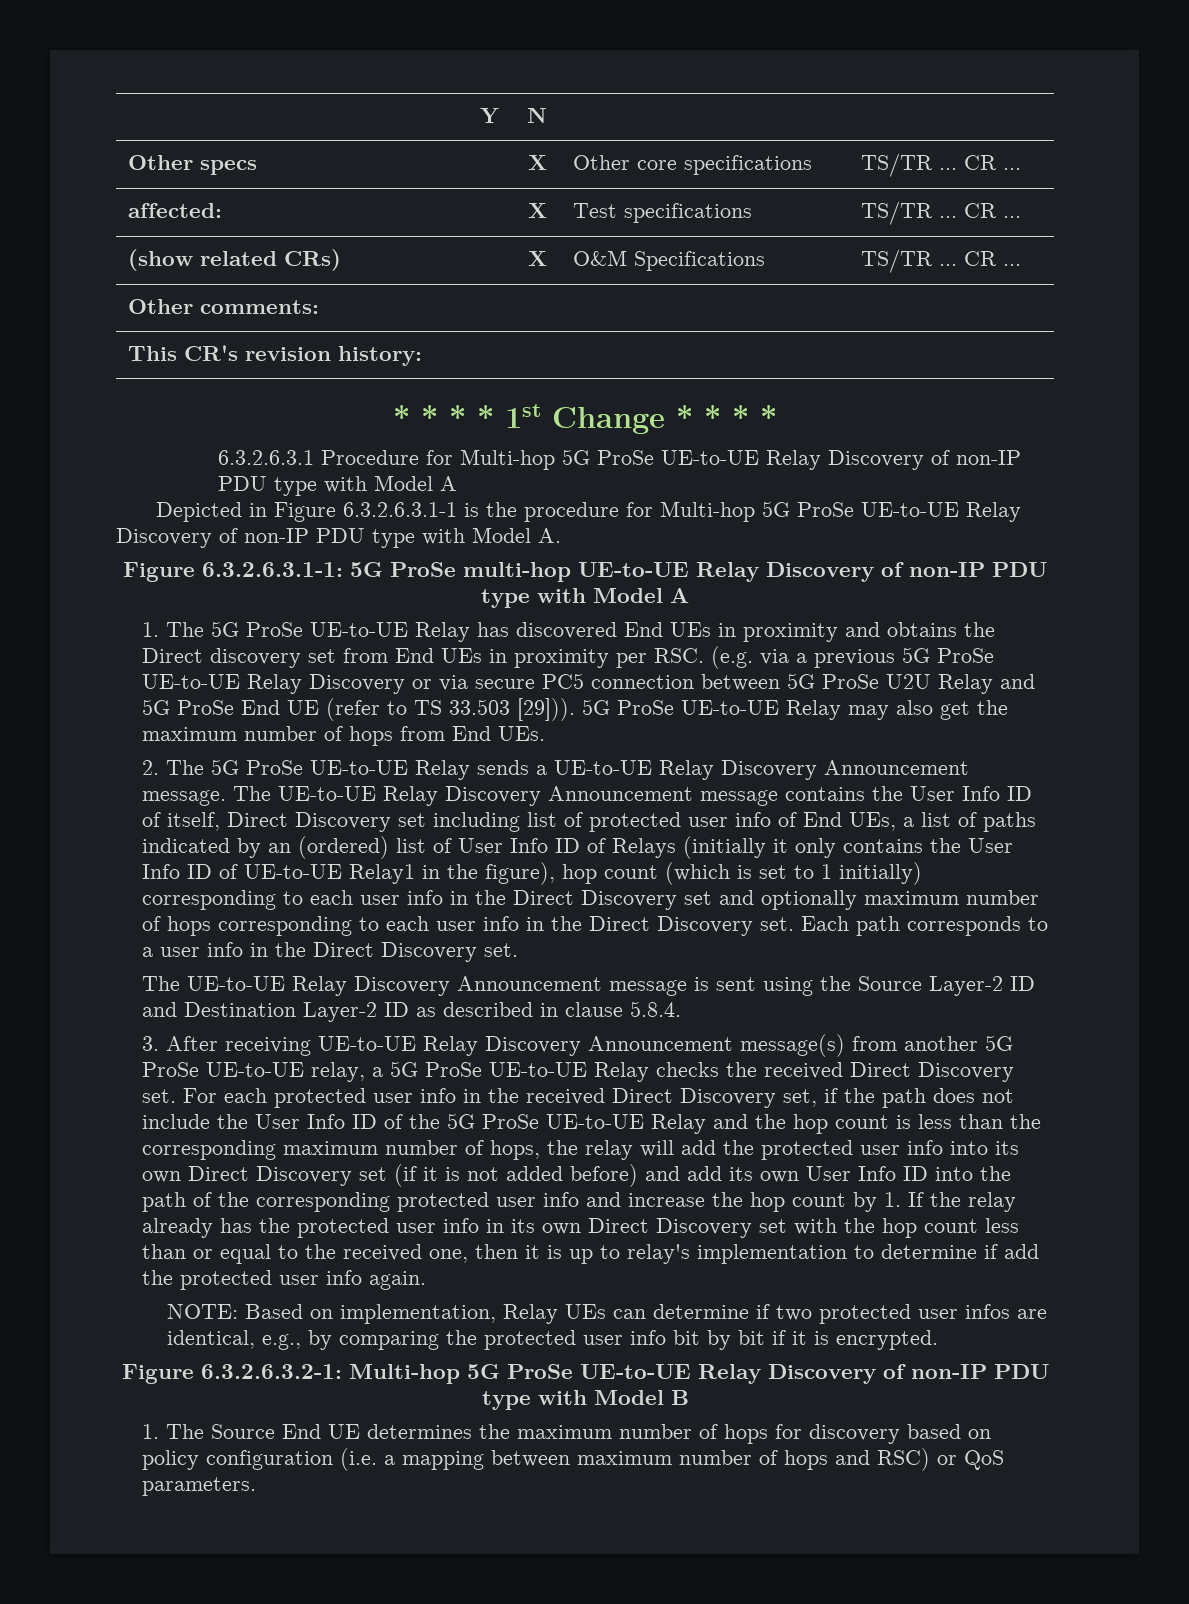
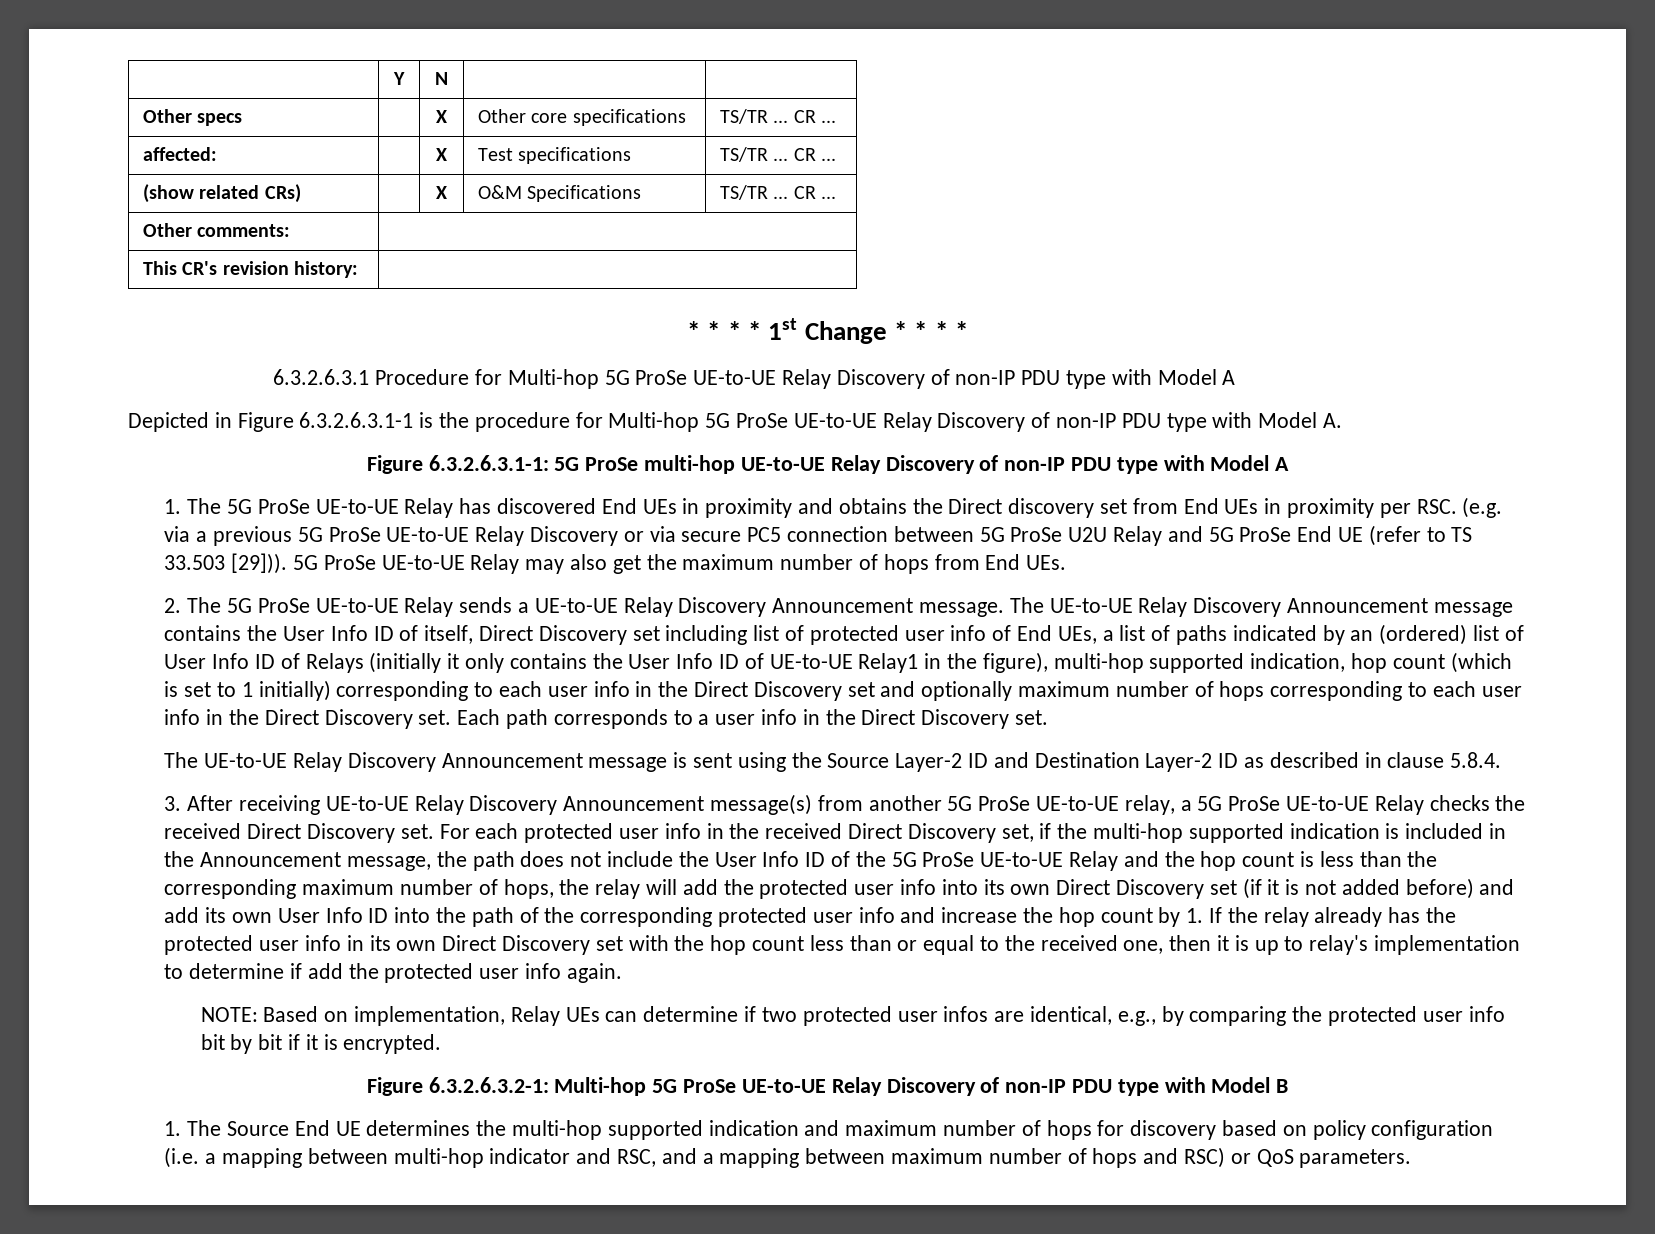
(555, 873) none -> [1053,653,1346,673] multi-hop supported indication,
(875, 1095) none -> [1093,823,1507,843] [164,851,467,871] multi-hop supported indication is included in the Announcement message, the
(510, 1431) none -> [511,1120,840,1140] multi-hop supported indication and
(570, 1458) none -> [393,1148,886,1168] multi-hop indicator and RSC, and a mapping between

